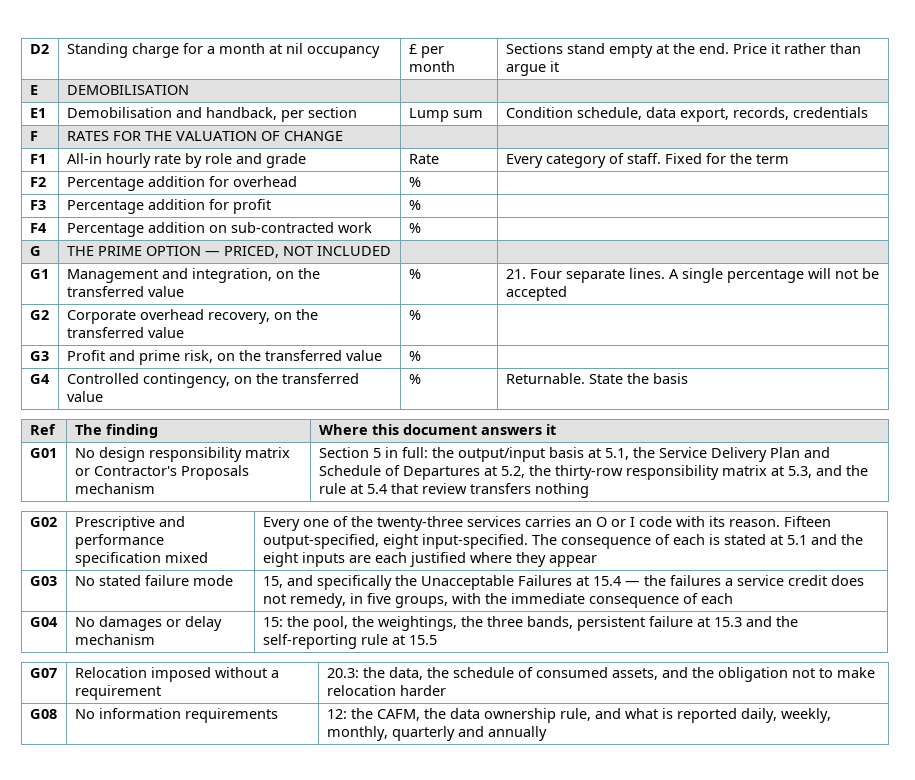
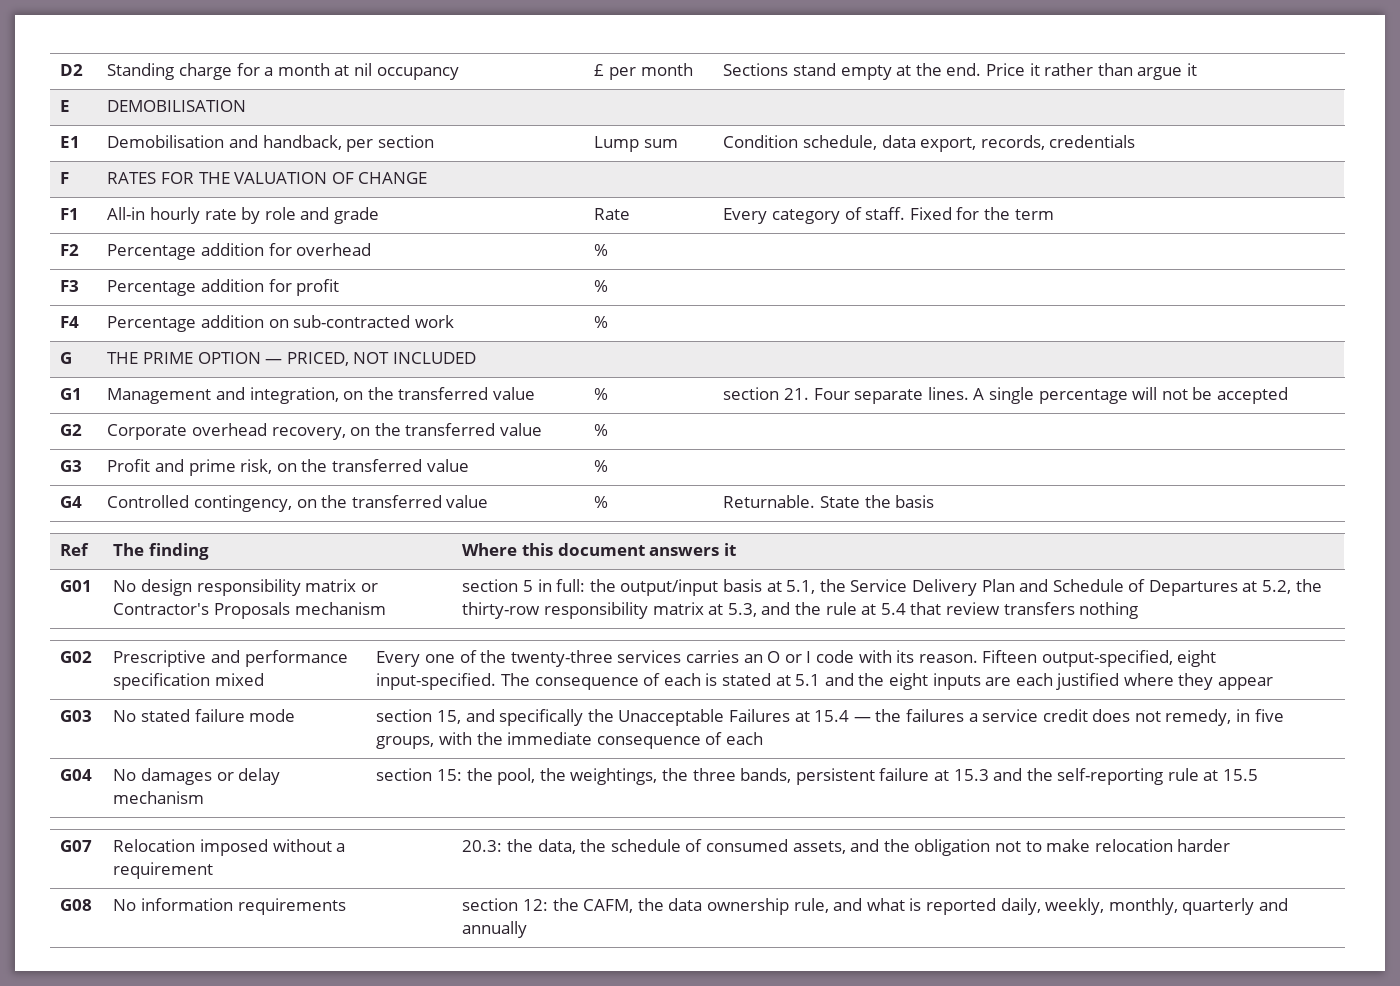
(421, 274) none -> [723,387,780,400] section
[318,447,369,458] Section -> [462,579,519,592] section
(233, 580) none -> [376,709,433,722] section
(155, 639) none -> [376,768,433,781] section
(278, 715) none -> [462,898,519,911] section

